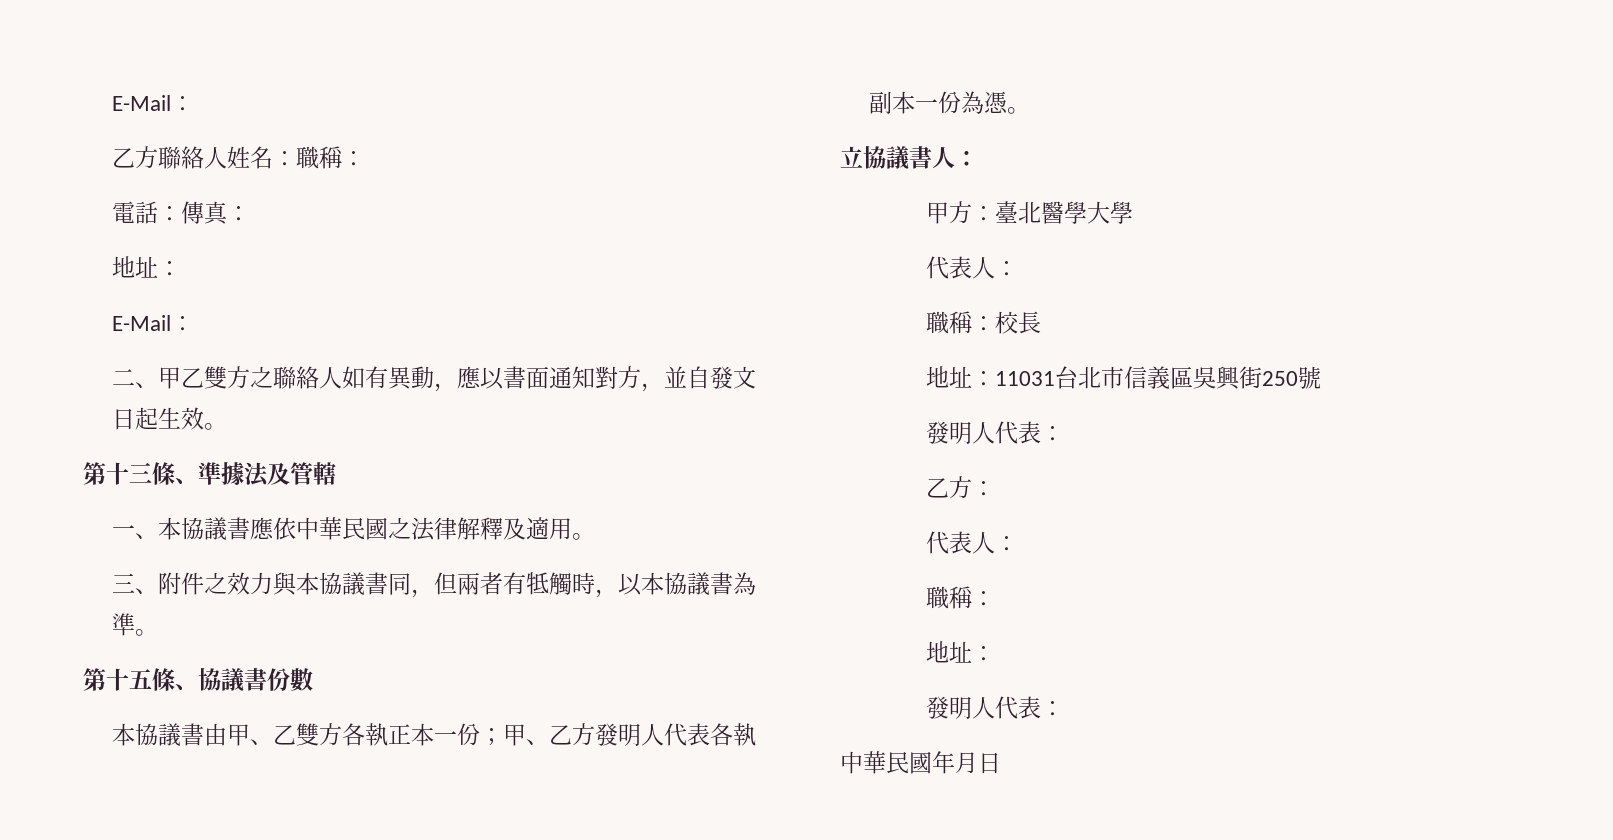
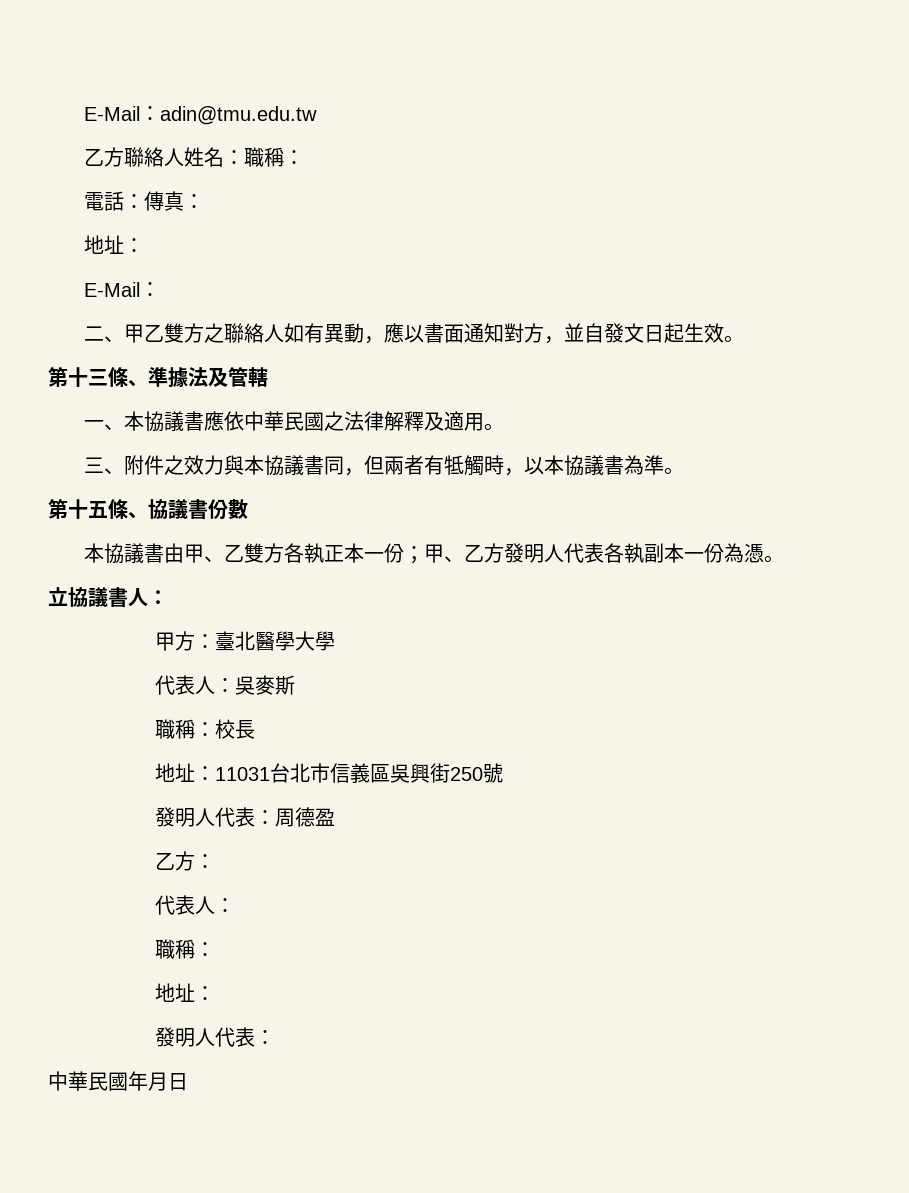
[111,95,194,111] E-Mail： -> [83,106,317,125] E-Mail：adin@tmu.edu.tw
(1018, 268) none -> [235,675,296,695] 吳麥斯
(1064, 433) none -> [275,807,336,827] 周德盈

